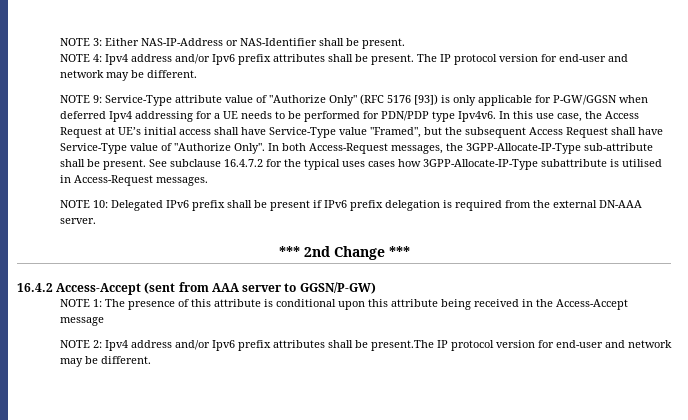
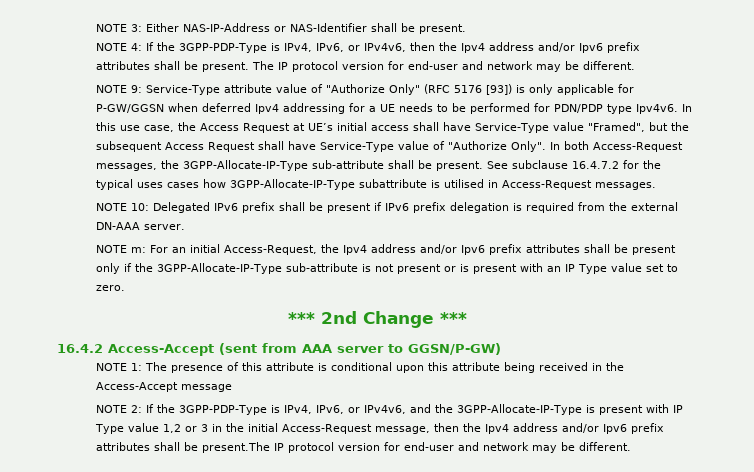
(102, 58) none -> [145,42,457,53] If the 3GPP-PDP-Type is IPv4, IPv6, or IPv4v6, then the
(96, 221) none -> [95,244,676,255] [95,263,678,274] [95,285,125,291] // NOTE m: For an initial Access-Request, the Ipv4 address and/or Ipv6 prefix attributes shall be present only if the 3GPP-Allocate-IP-Type sub-attribute is not present or is present with an IP Type value set to zero.
(102, 344) none -> [145,404,683,415] [94,423,481,434] If the 3GPP-PDP-Type is IPv4, IPv6, or IPv4v6, and the 3GPP-Allocate-IP-Type is present with IP Type value 1,2 or 3 in the initial Access-Request message, then the

